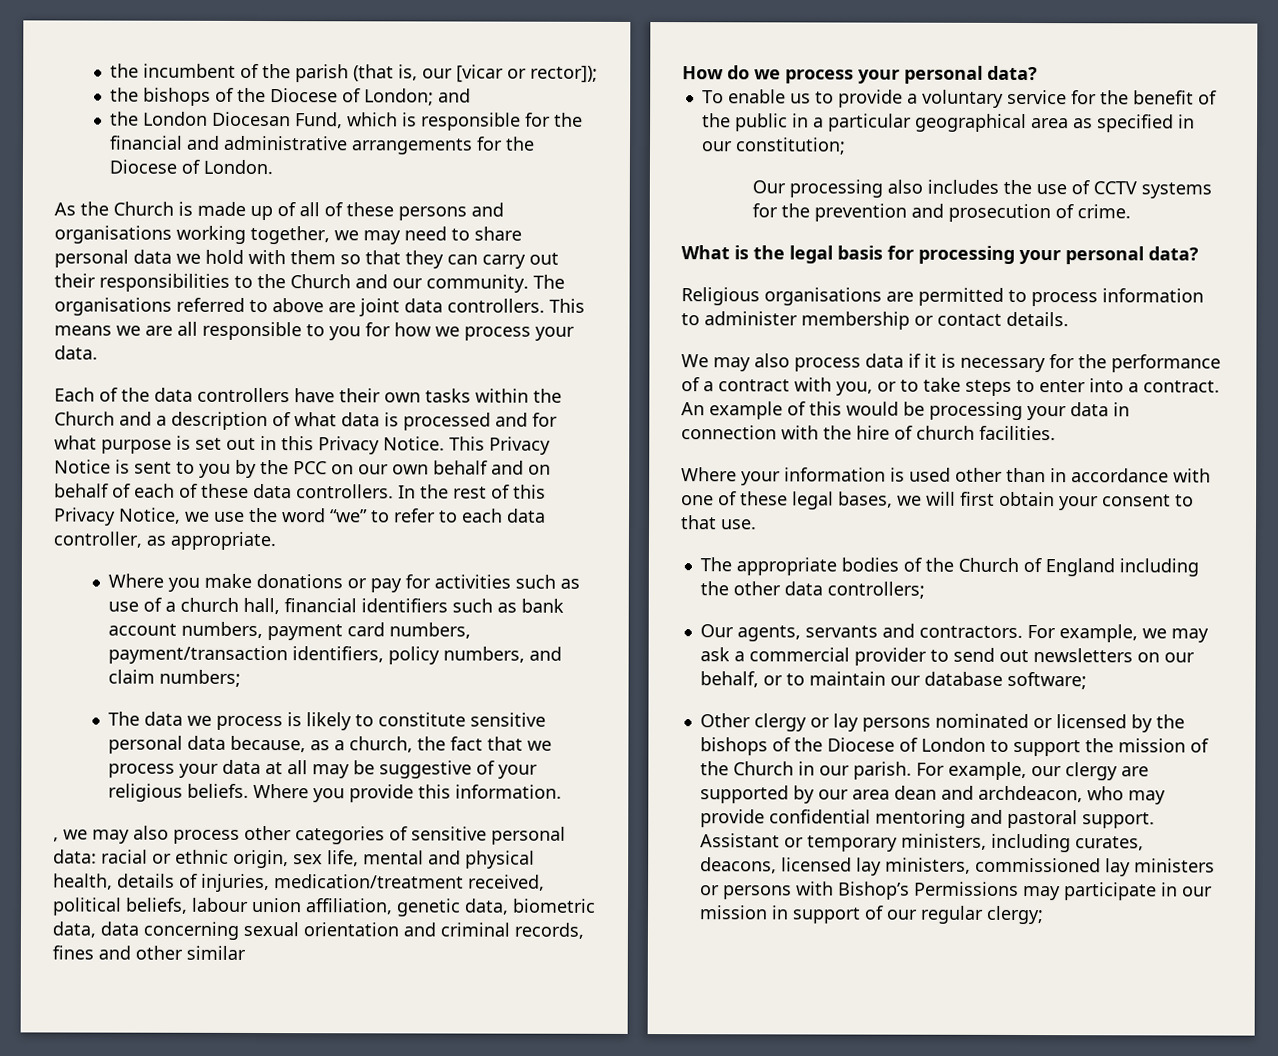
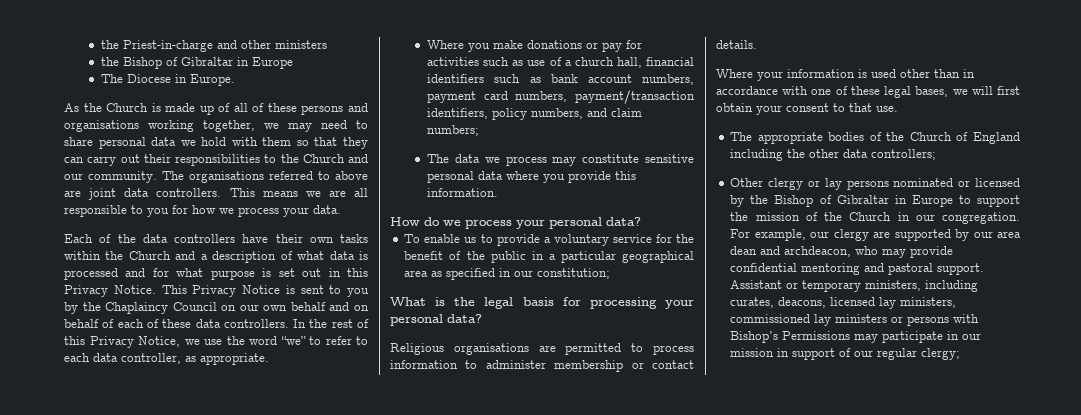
[110,63,599,83] [110,87,472,106] [110,111,584,131] [109,135,536,155] [109,159,274,175] the incumbent of the parish (that is, our [vicar or rector]); // the bishops of the Diocese of London; and // the London Diocesan Fund, which is responsible for the financial and administrative arrangements for the Diocese of London. -> [101,40,328,52] [101,57,294,69] [101,74,236,86] the Priest-in-charge and other ministers // the Bishop of Gibraltar in Europe // The Diocese in Europe.
[293,461,327,475] PCC -> [105,302,217,314] Chaplaincy Council
[287,712,375,731] is likely to -> [552,157,577,166] may
[230,735,553,753] [108,759,539,779] [108,783,563,803] [53,825,566,845] [53,849,535,869] [53,873,545,893] [52,897,596,917] [52,921,584,940] [52,945,246,960] because, as a church, the fact that we process your data at all may be suggestive of your religious beliefs. Where you provide this information. // , we may also process other categories of sensitive personal data: racial or ethnic origin, sex life, mental and physical health, details of injuries, medication/treatment received, political beliefs, labour union affiliation, genetic data, biometric data, data concerning sexual orientation and criminal records, fines and other similar -> [506,171,637,183] [427,188,499,197] where you provide this information.
[752,179,1213,199] [752,203,1132,223] // Our processing also includes the use of CCTV systems for the prevention and prosecution of crime. -> (611, 273) none
[681,353,1221,373] [681,377,1220,396] [681,401,1130,421] [681,425,1056,441] // We may also process data if it is necessary for the performance of a contract with you, or to take steps to enter into a contract. An example of this would be processing your data in connection with the hire of church facilities. -> (757, 44) none
[699,623,1209,643] [699,647,1195,666] [699,671,1087,690] // Our agents, servants and contractors. For example, we may ask a commercial provider to send out newsletters on our behalf, or to maintain our database software; -> (937, 154) none
[699,737,986,756] bishops of the Diocese of London -> [774,195,953,207] Bishop of Gibraltar in Europe
[852,761,912,780] parish. -> [942,212,1020,224] congregation.

